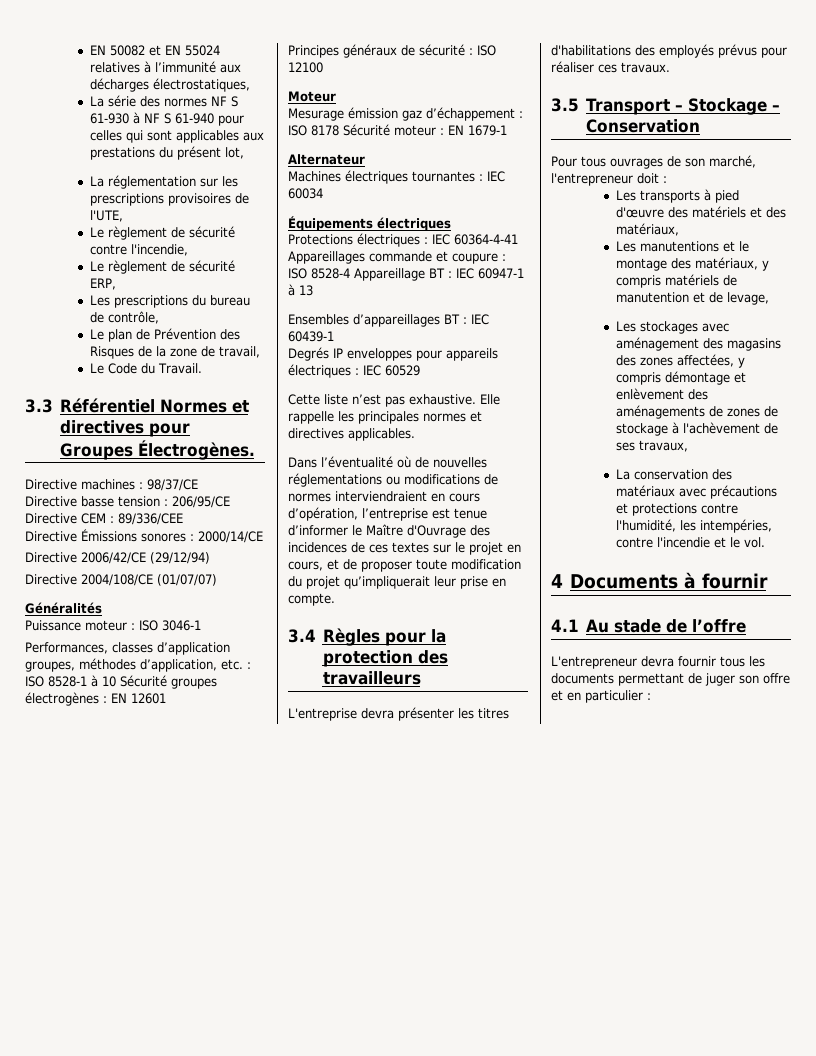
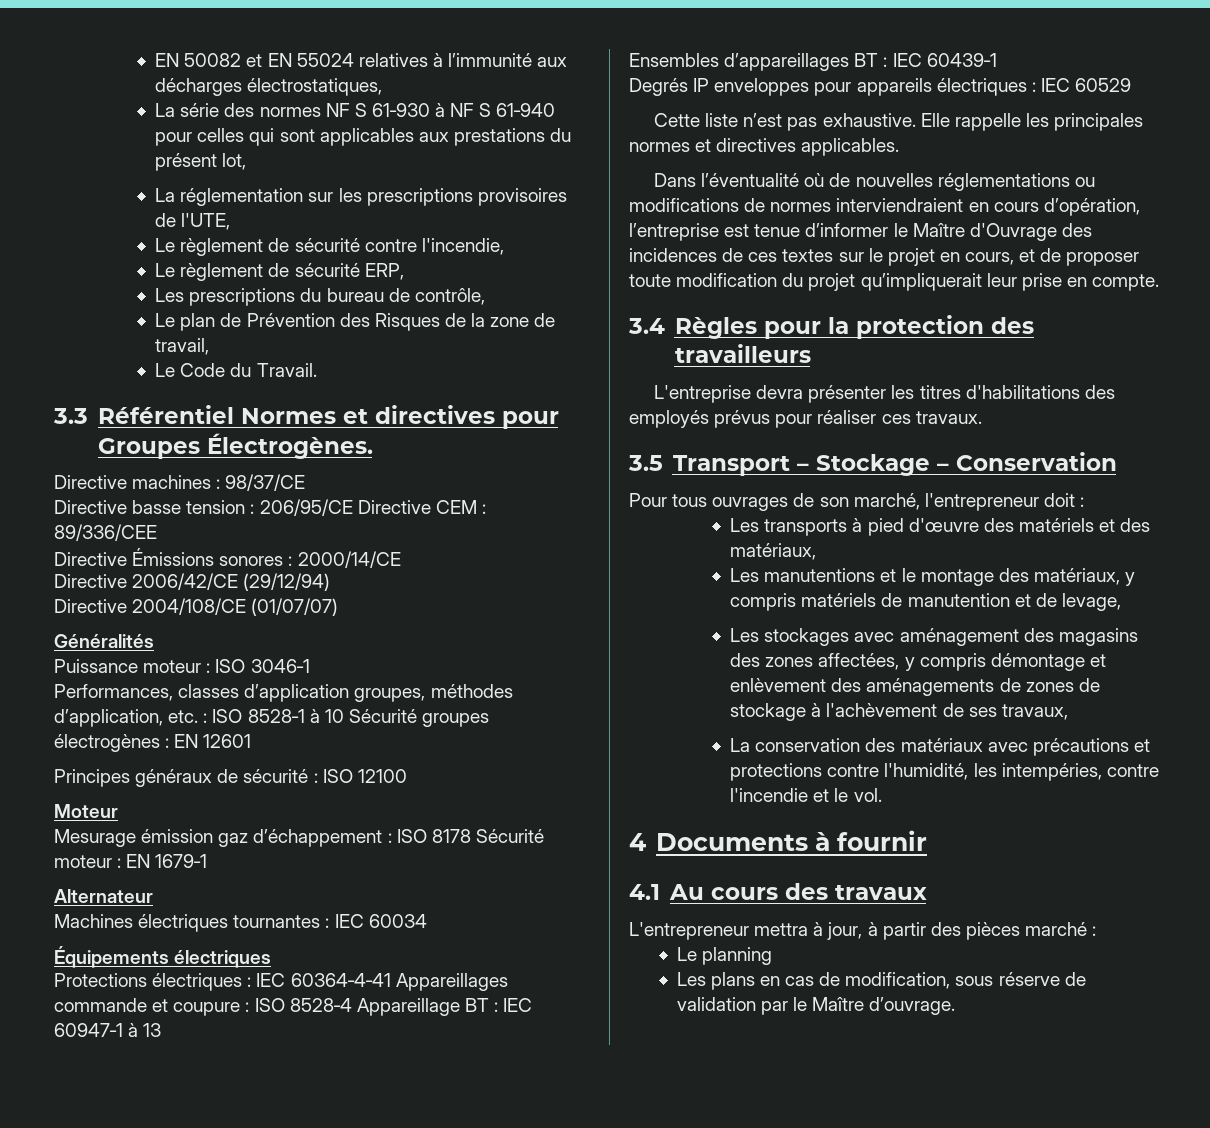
[613,619,746,633] [551,656,765,669] [551,673,790,686] [551,690,651,703] stade de l’offre // L'entrepreneur devra fournir tous les documents permettant de juger son offre et en particulier : -> [710,883,927,900] [629,922,1097,940] [676,947,772,965] [676,972,1086,990] [676,997,956,1015] cours des travaux // L'entrepreneur mettra à jour, à partir des pièces marché : // Le planning // Les plans en cas de modification, sous réserve de validation par le Maître d’ouvrage.

